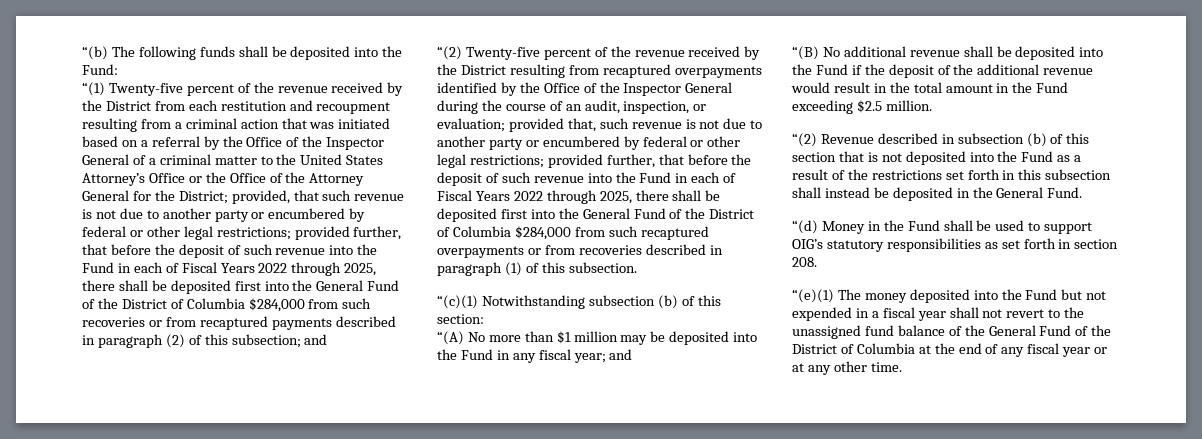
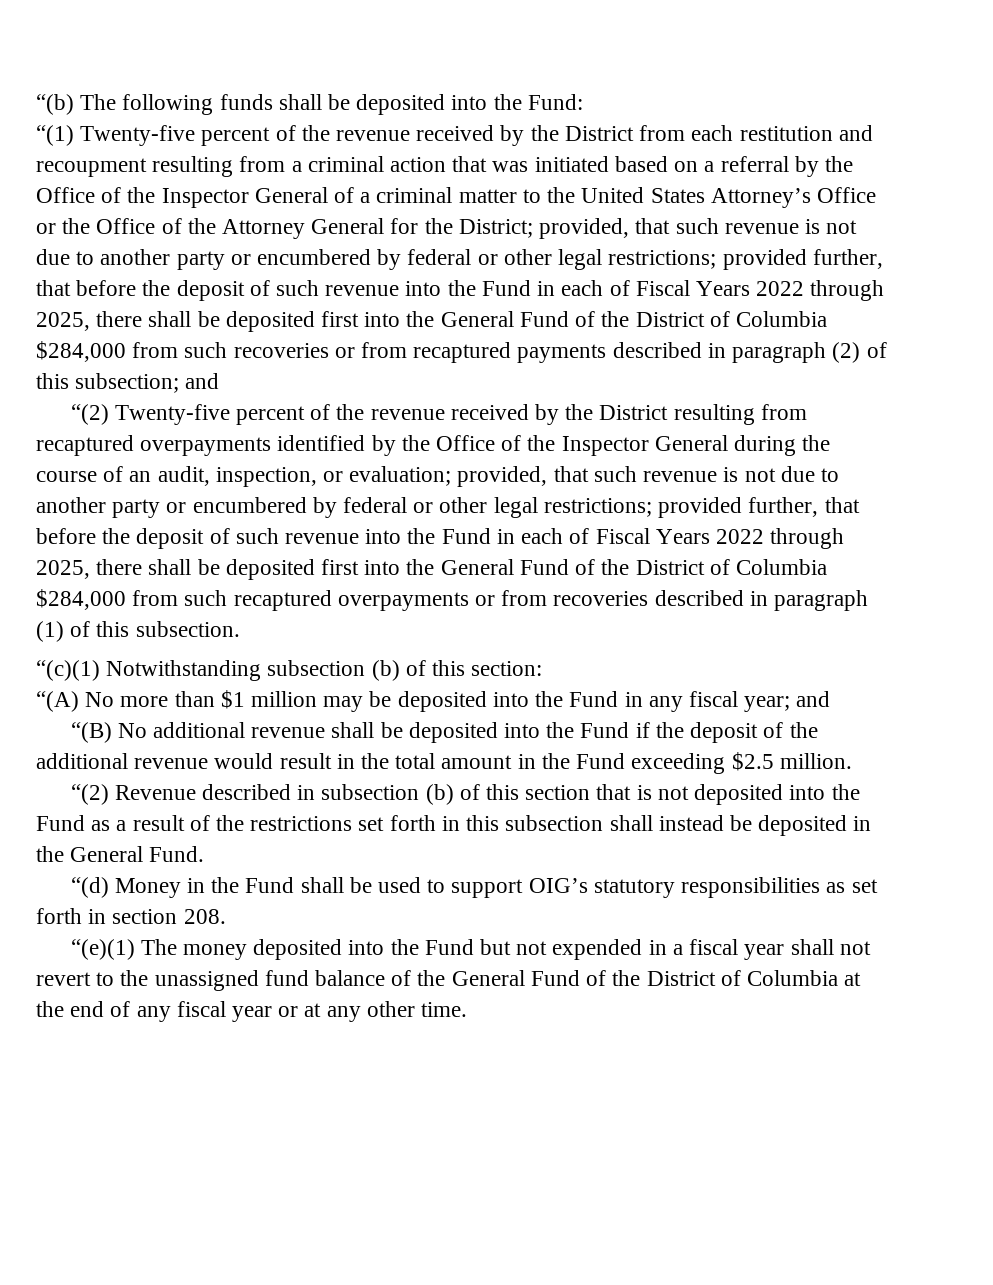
[508,118,596,132] provided that, -> [457,466,589,487] provided, that

